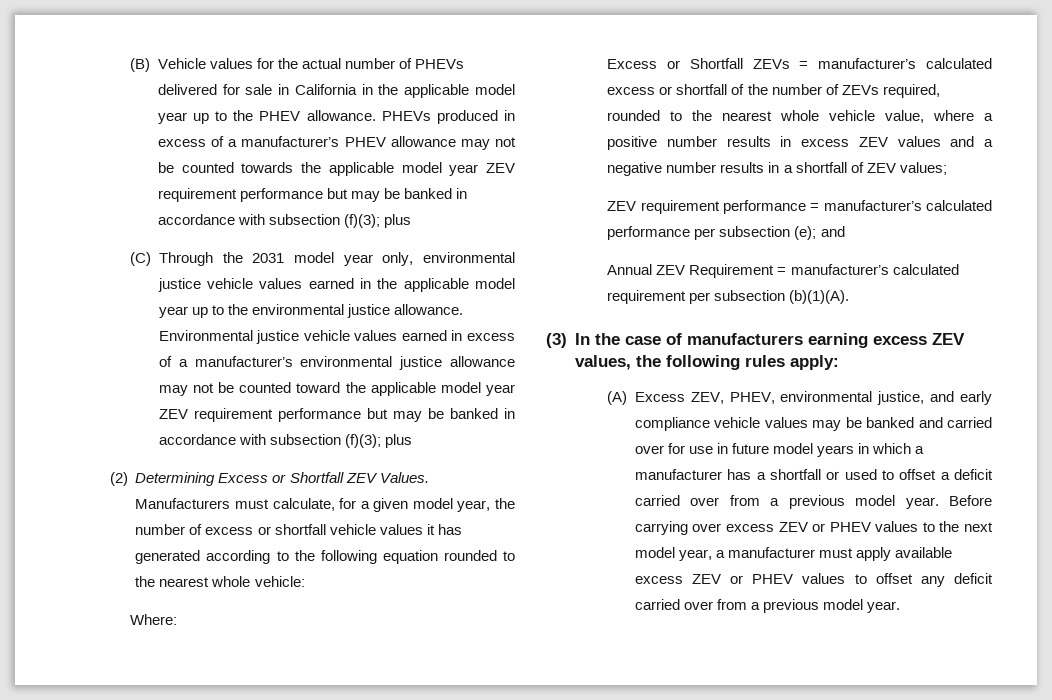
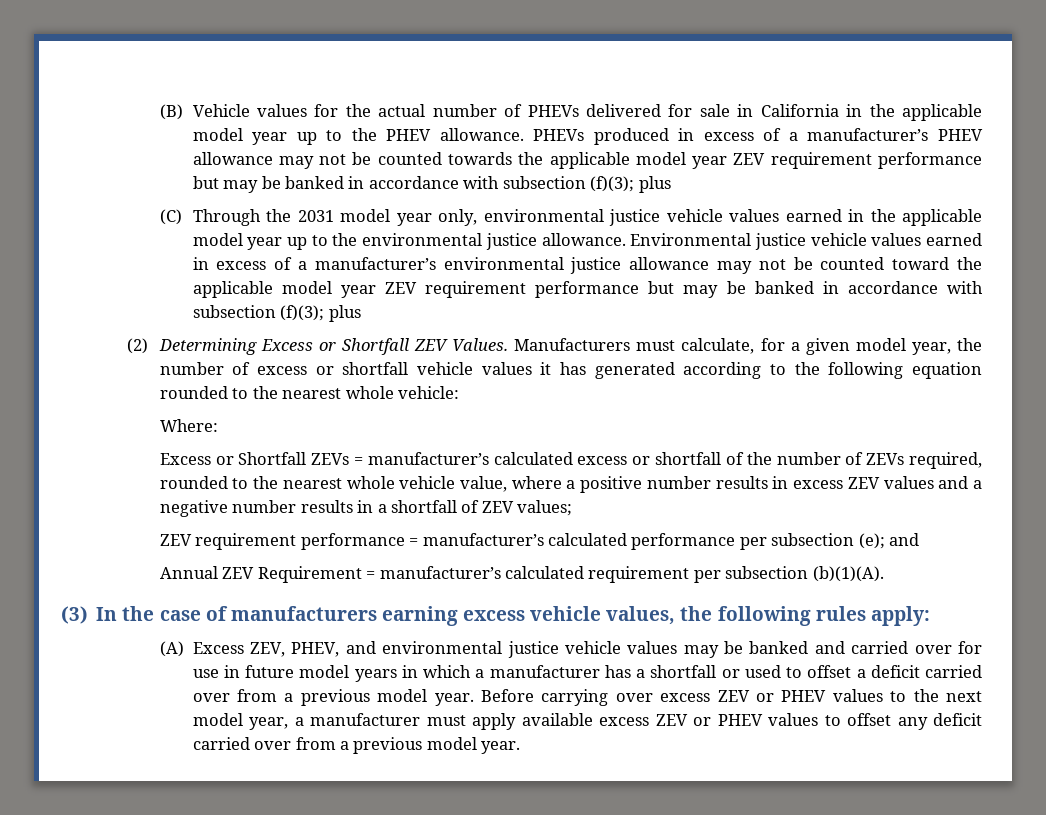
[931,333,965,345] ZEV -> [530,606,602,621] vehicle
[780,391,992,405] [634,417,710,431] environmental justice, and early compliance -> [345,641,559,658] and environmental justice

